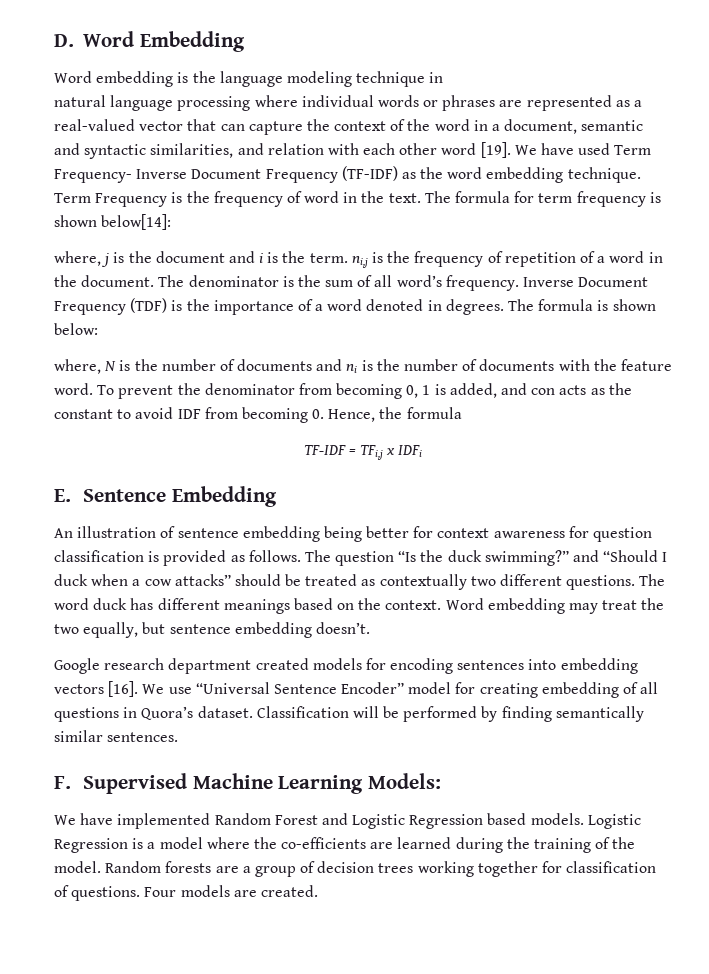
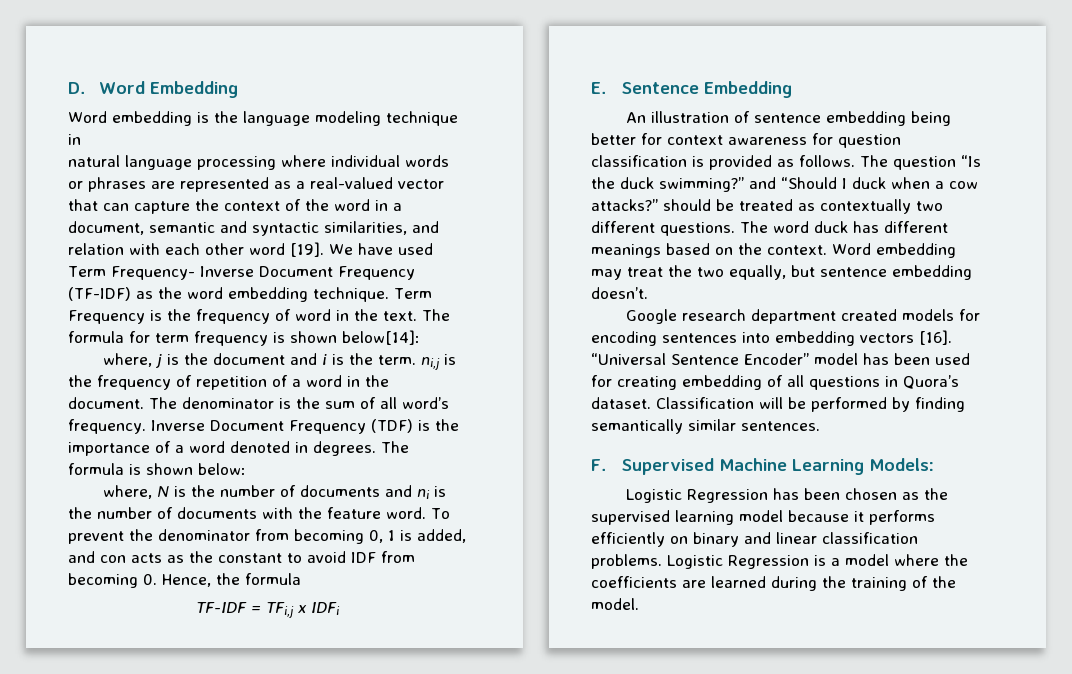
[174,574,231,586] attacks” -> [591,199,658,211] attacks?”
[142,684,192,694] We use -> (952, 337) none
(452, 688) none -> [863,353,970,365] has been used
[54,813,584,829] We have implemented Random Forest and Logistic Regression based models. -> [626,488,949,503] [591,510,935,525] [591,532,918,547] [591,554,662,569] Logistic Regression has been chosen as the supervised learning model because it performs efficiently on binary and linear classification problems.
[281,837,367,849] co-efficients -> [591,576,677,588] coefficients
[105,861,657,877] [54,885,318,901] Random forests are a group of decision trees working together for classification of questions. Four models are created. -> (639, 604) none

